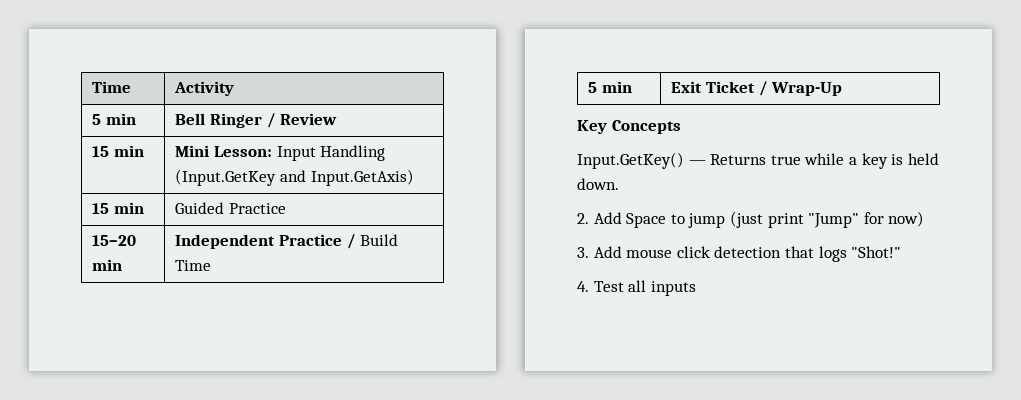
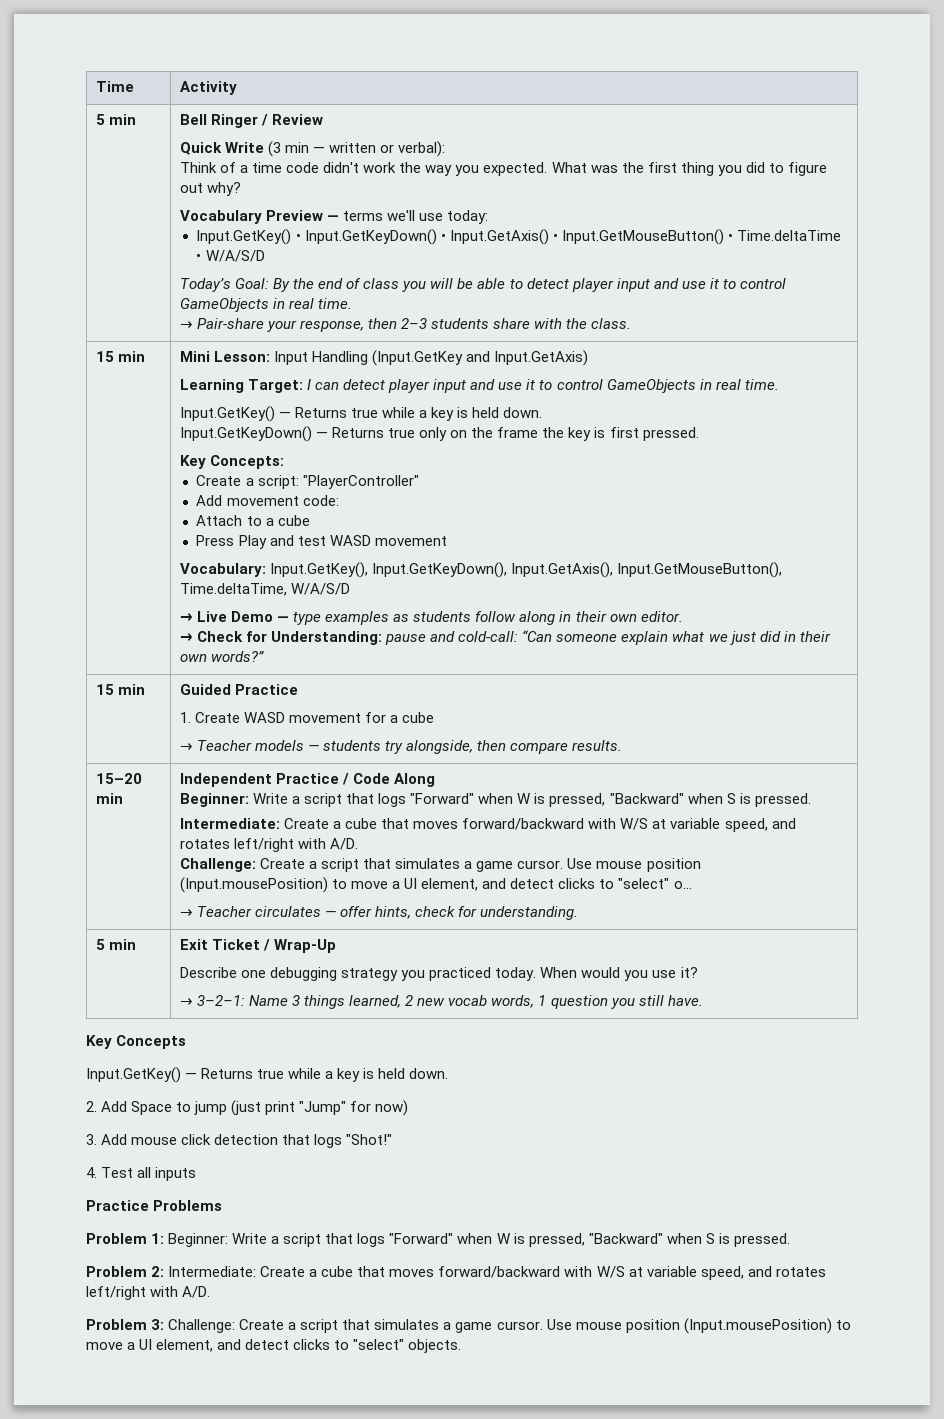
(338, 119) none -> [179,141,446,157] [179,162,827,176] [179,182,242,196] [179,210,489,224] [196,229,841,245] [196,250,265,262] [179,278,786,292] [179,298,353,312] [179,318,632,332] // Quick Write (3 min — written or verbal): // Think of a time code didn't work the way you expected. What was the first thing you did to figure out why? // Vocabulary Preview — terms we'll use today: // Input.GetKey() • Input.GetKeyDown() • Input.GetAxis() • Input.GetMouseButton() • Time.deltaTime • W/A/S/D // Today’s Goal: By the end of class you will be able to detect player input and use it to control GameObjects in real time. // → Pair-share your response, then 2–3 students share with the class.
[92,202,144,214] [175,202,286,214] // 15 min | Guided Practice -> [179,379,779,393] [179,406,543,422] [179,426,699,442] [179,455,285,469] [196,475,419,489] [196,495,339,506] [196,515,310,526] [196,535,447,549] [179,562,783,578] [179,583,351,596] [179,611,683,625] [179,630,831,645] [179,651,265,662] [95,684,146,695] [179,684,299,695] [179,712,435,723] [179,740,623,754] // Learning Target: I can detect player input and use it to control GameObjects in real time. // Input.GetKey() — Returns true while a key is held down. // Input.GetKeyDown() — Returns true only on the frame the key is first pressed. // Key Concepts: // Create a script: "PlayerController" // Add movement code: // Attach to a cube // Press Play and test WASD movement // Vocabulary: Input.GetKey(), Input.GetKeyDown(), Input.GetAxis(), Input.GetMouseButton(), Time.deltaTime, W/A/S/D // → Live Demo — type examples as students follow along in their own editor. // → Check for Understanding: pause and cold-call: “Can someone explain what we just did in their own words?” // 15 min | Guided Practice // 1. Create WASD movement for a cube // → Teacher models — students try alongside, then compare results.
[360,234,399,246] [175,260,212,271] Build Time -> [353,773,436,787] [179,793,811,807] [179,818,796,832] [179,838,359,852] [179,858,701,872] [179,877,692,893] [179,906,579,920] Code Along // Beginner: Write a script that logs "Forward" when W is pressed, "Backward" when S is pressed. // Intermediate: Create a cube that moves forward/backward with W/S at variable speed, and rotates left/right with A/D. // Challenge: Create a script that simulates a game cursor. Use mouse position (Input.mousePosition) to move a UI element, and detect clicks to "select" o… // → Teacher circulates — offer hints, check for understanding.
(843, 89) none -> [179,967,698,981] [179,995,703,1009] // Describe one debugging strategy you practiced today. When would you use it? // → 3–2–1: Name 3 things learned, 2 new vocab words, 1 question you still have.
(696, 288) none -> [86,1200,223,1211] [86,1233,790,1247] [86,1266,826,1280] [86,1286,211,1300] [86,1318,851,1334] [86,1339,462,1353] // Practice Problems // Problem 1: Beginner: Write a script that logs "Forward" when W is pressed, "Backward" when S is pressed. // Problem 2: Intermediate: Create a cube that moves forward/backward with W/S at variable speed, and rotates left/right with A/D. // Problem 3: Challenge: Create a script that simulates a game cursor. Use mouse position (Input.mousePosition) to move a UI element, and detect clicks to "select" objects.

